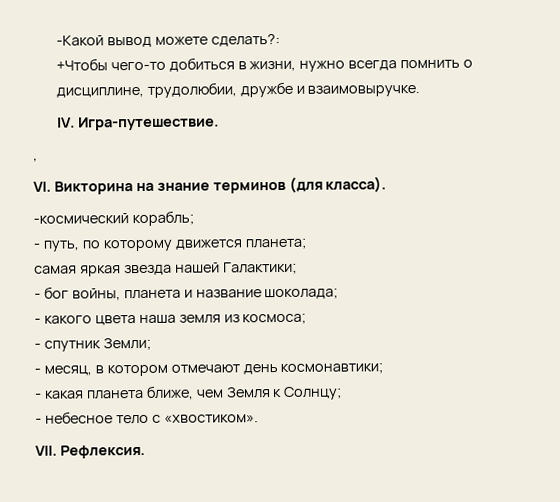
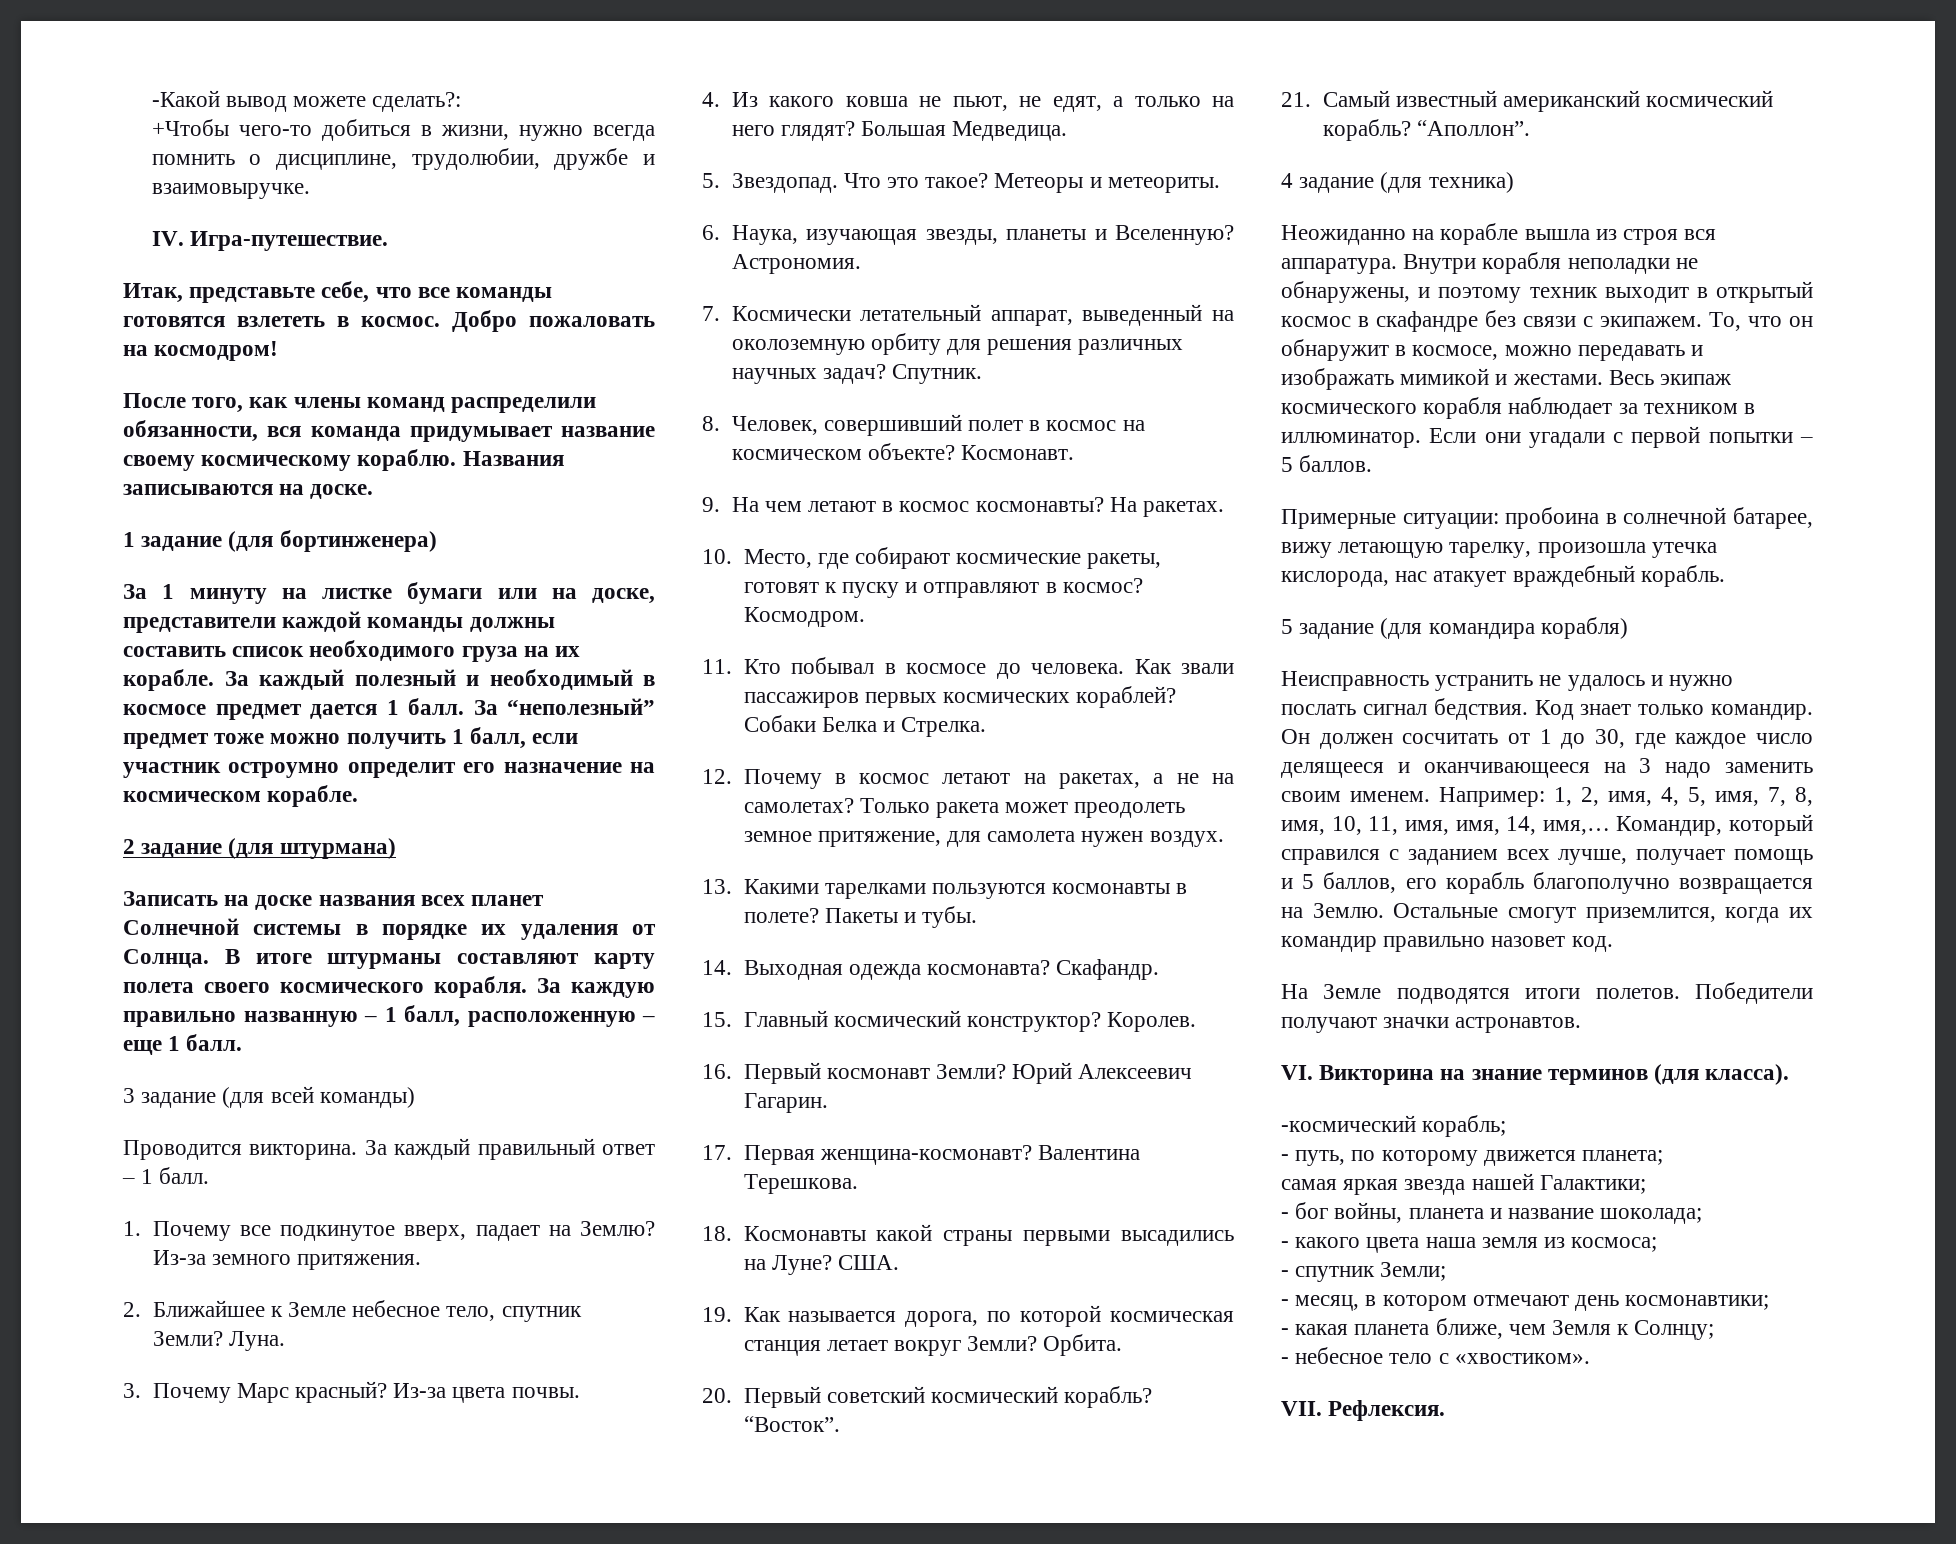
[33,157,38,162] , -> [123,281,553,303] [123,310,655,332] [123,341,279,361] [123,393,597,413] [123,420,655,442] [123,449,564,471] [123,484,374,499] [123,530,437,552] [123,582,655,604] [123,611,555,633] [123,640,581,662] [123,669,655,691] [123,698,655,720] [123,727,579,749] [123,762,655,778] [123,785,359,807] [123,838,396,859] [123,891,545,910] [123,918,656,940] [123,949,655,969] [123,976,655,998] [123,1005,655,1027] [123,1034,243,1055] [123,1086,415,1108] [123,1138,655,1160] [122,1167,210,1184] [123,1221,655,1241] [152,1250,421,1270] [123,1300,582,1322] [152,1331,285,1351] [123,1381,580,1403] [702,92,1234,112] [731,121,1068,141] [702,173,1220,193] [702,225,1234,245] [731,254,861,274] [702,304,1234,326] [731,333,1184,355] [731,364,982,384] [702,414,1145,436] [731,443,1074,460] [702,497,1224,517] [702,547,1162,569] [743,578,1143,598] [743,607,865,627] [702,657,1234,679] [743,686,1177,708] [743,715,987,737] [702,769,1234,789] [743,798,1186,818] [743,831,1224,847] [702,879,1188,899] [743,906,978,928] [702,959,1160,980] [702,1010,1197,1032] [702,1062,1193,1084] [743,1093,828,1113] [702,1145,1140,1165] [743,1174,858,1194] [702,1224,1234,1246] [743,1255,899,1275] [702,1305,1234,1327] [743,1334,1123,1356] [702,1386,1153,1408] [743,1416,840,1432] [1281,90,1774,112] [1322,119,1530,141] [1281,172,1514,193] [1281,223,1717,245] [1281,252,1698,274] [1281,281,1813,303] [1281,310,1813,332] [1281,339,1704,361] [1281,368,1732,390] [1281,397,1756,419] [1281,426,1813,448] [1281,455,1373,472] [1281,507,1813,529] [1281,542,1717,558] [1281,565,1725,587] [1281,617,1628,639] [1281,671,1734,691] [1281,698,1813,720] [1281,729,1813,749] [1281,758,1813,778] [1281,787,1813,807] [1281,814,1813,836] [1281,849,1813,865] [1281,872,1813,894] [1281,903,1813,923] [1281,936,1613,952] [1281,982,1813,1004] [1281,1017,1582,1033] Итак, представьте себе, что все команды готовятся взлететь в космос. Добро пожаловать на космодром! // После того, как члены команд распределили обязанности, вся команда придумывает название своему космическому кораблю. Названия записываются на доске. // 1 задание (для бортинженера) // За 1 минуту на листке бумаги или на доске, представители каждой команды должны составить список необходимого груза на их корабле. За каждый полезный и необходимый в космосе предмет дается 1 балл. За “неполезный” предмет тоже можно получить 1 балл, если участник остроумно определит его назначение на космическом корабле. // 2 задание (для штурмана) // Записать на доске названия всех планет Солнечной системы в порядке их удаления от Солнца. В итоге штурманы составляют карту полета своего космического корабля. За каждую правильно названную – 1 балл, расположенную – еще 1 балл. // 3 задание (для всей команды) // Проводится викторина. За каждый правильный ответ – 1 балл. // 1. Почему все подкинутое вверх, падает на Землю? Из-за земного притяжения. // 2. Ближайшее к Земле небесное тело, спутник Земли? Луна. // 3. Почему Марс красный? Из-за цвета почвы. // 4. Из какого ковша не пьют, не едят, а только на него глядят? Большая Медведица. // 5. Звездопад. Что это такое? Метеоры и метеориты. // 6. Наука, изучающая звезды, планеты и Вселенную? Астрономия. // 7. Космически летательный аппарат, выведенный на околоземную орбиту для решения различных научных задач? Спутник. // 8. Человек, совершивший полет в космос на космическом объекте? Космонавт. // 9. На чем летают в космос космонавты? На ракетах. // 10. Место, где собирают космические ракеты, готовят к пуску и отправляют в космос? Космодром. // 11. Кто побывал в космосе до человека. Как звали пассажиров первых космических кораблей? Собаки Белка и Стрелка. // 12. Почему в космос летают на ракетах, а не на самолетах? Только ракета может преодолеть земное притяжение, для самолета нужен воздух. // 13. Какими тарелками пользуются космонавты в полете? Пакеты и тубы. // 14. Выходная одежда космонавта? Скафандр. // 15. Главный космический конструктор? Королев. // 16. Первый космонавт Земли? Юрий Алексеевич Гагарин. // 17. Первая женщина-космонавт? Валентина Терешкова. // 18. Космонавты какой страны первыми высадились на Луне? США. // 19. Как называется дорога, по которой космическая станция летает вокруг Земли? Орбита. // 20. Первый советский космический корабль? “Восток”. // 21. Самый известный американский космический корабль? “Аполлон”. // 4 задание (для техника) // Неожиданно на корабле вышла из строя вся аппаратура. Внутри корабля неполадки не обнаружены, и поэтому техник выходит в открытый космос в скафандре без связи с экипажем. То, что он обнаружит в космосе, можно передавать и изображать мимикой и жестами. Весь экипаж космического корабля наблюдает за техником в иллюминатор. Если они угадали с первой попытки – 5 баллов. // Примерные ситуации: пробоина в солнечной батарее, вижу летающую тарелку, произошла утечка кислорода, нас атакует враждебный корабль. // 5 задание (для командира корабля) // Неисправность устранить не удалось и нужно послать сигнал бедствия. Код знает только командир. Он должен сосчитать от 1 до 30, где каждое число делящееся и оканчивающееся на 3 надо заменить своим именем. Например: 1, 2, имя, 4, 5, имя, 7, 8, имя, 10, 11, имя, имя, 14, имя,… Командир, который справился с заданием всех лучше, получает помощь и 5 баллов, его корабль благополучно возвращается на Землю. Остальные смогут приземлится, когда их командир правильно назовет код. // На Земле подводятся итоги полетов. Победители получают значки астронавтов.

